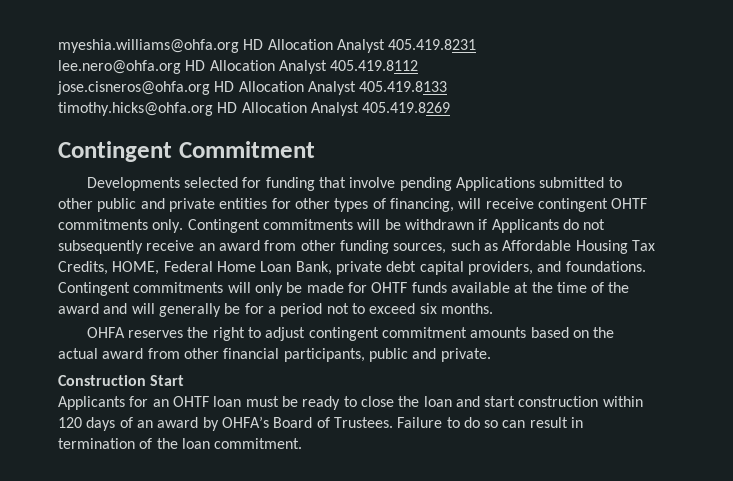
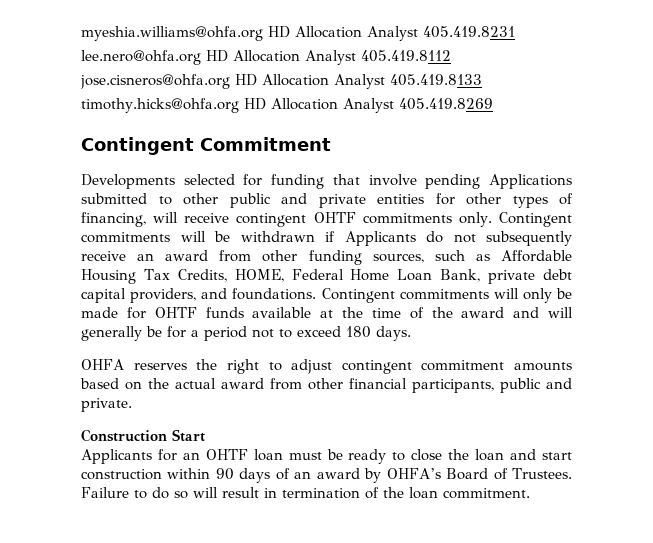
[419,303,493,314] six months. -> [346,326,411,341] 180 days.
[58,417,82,428] 120 -> [215,468,234,480] 90
[502,420,526,428] can -> [193,487,218,498] will

